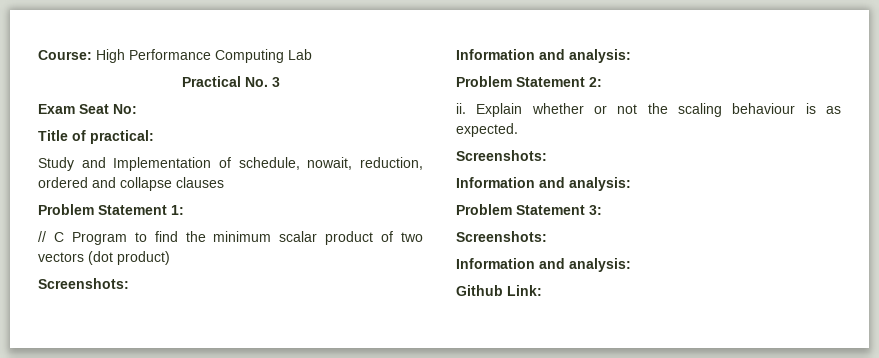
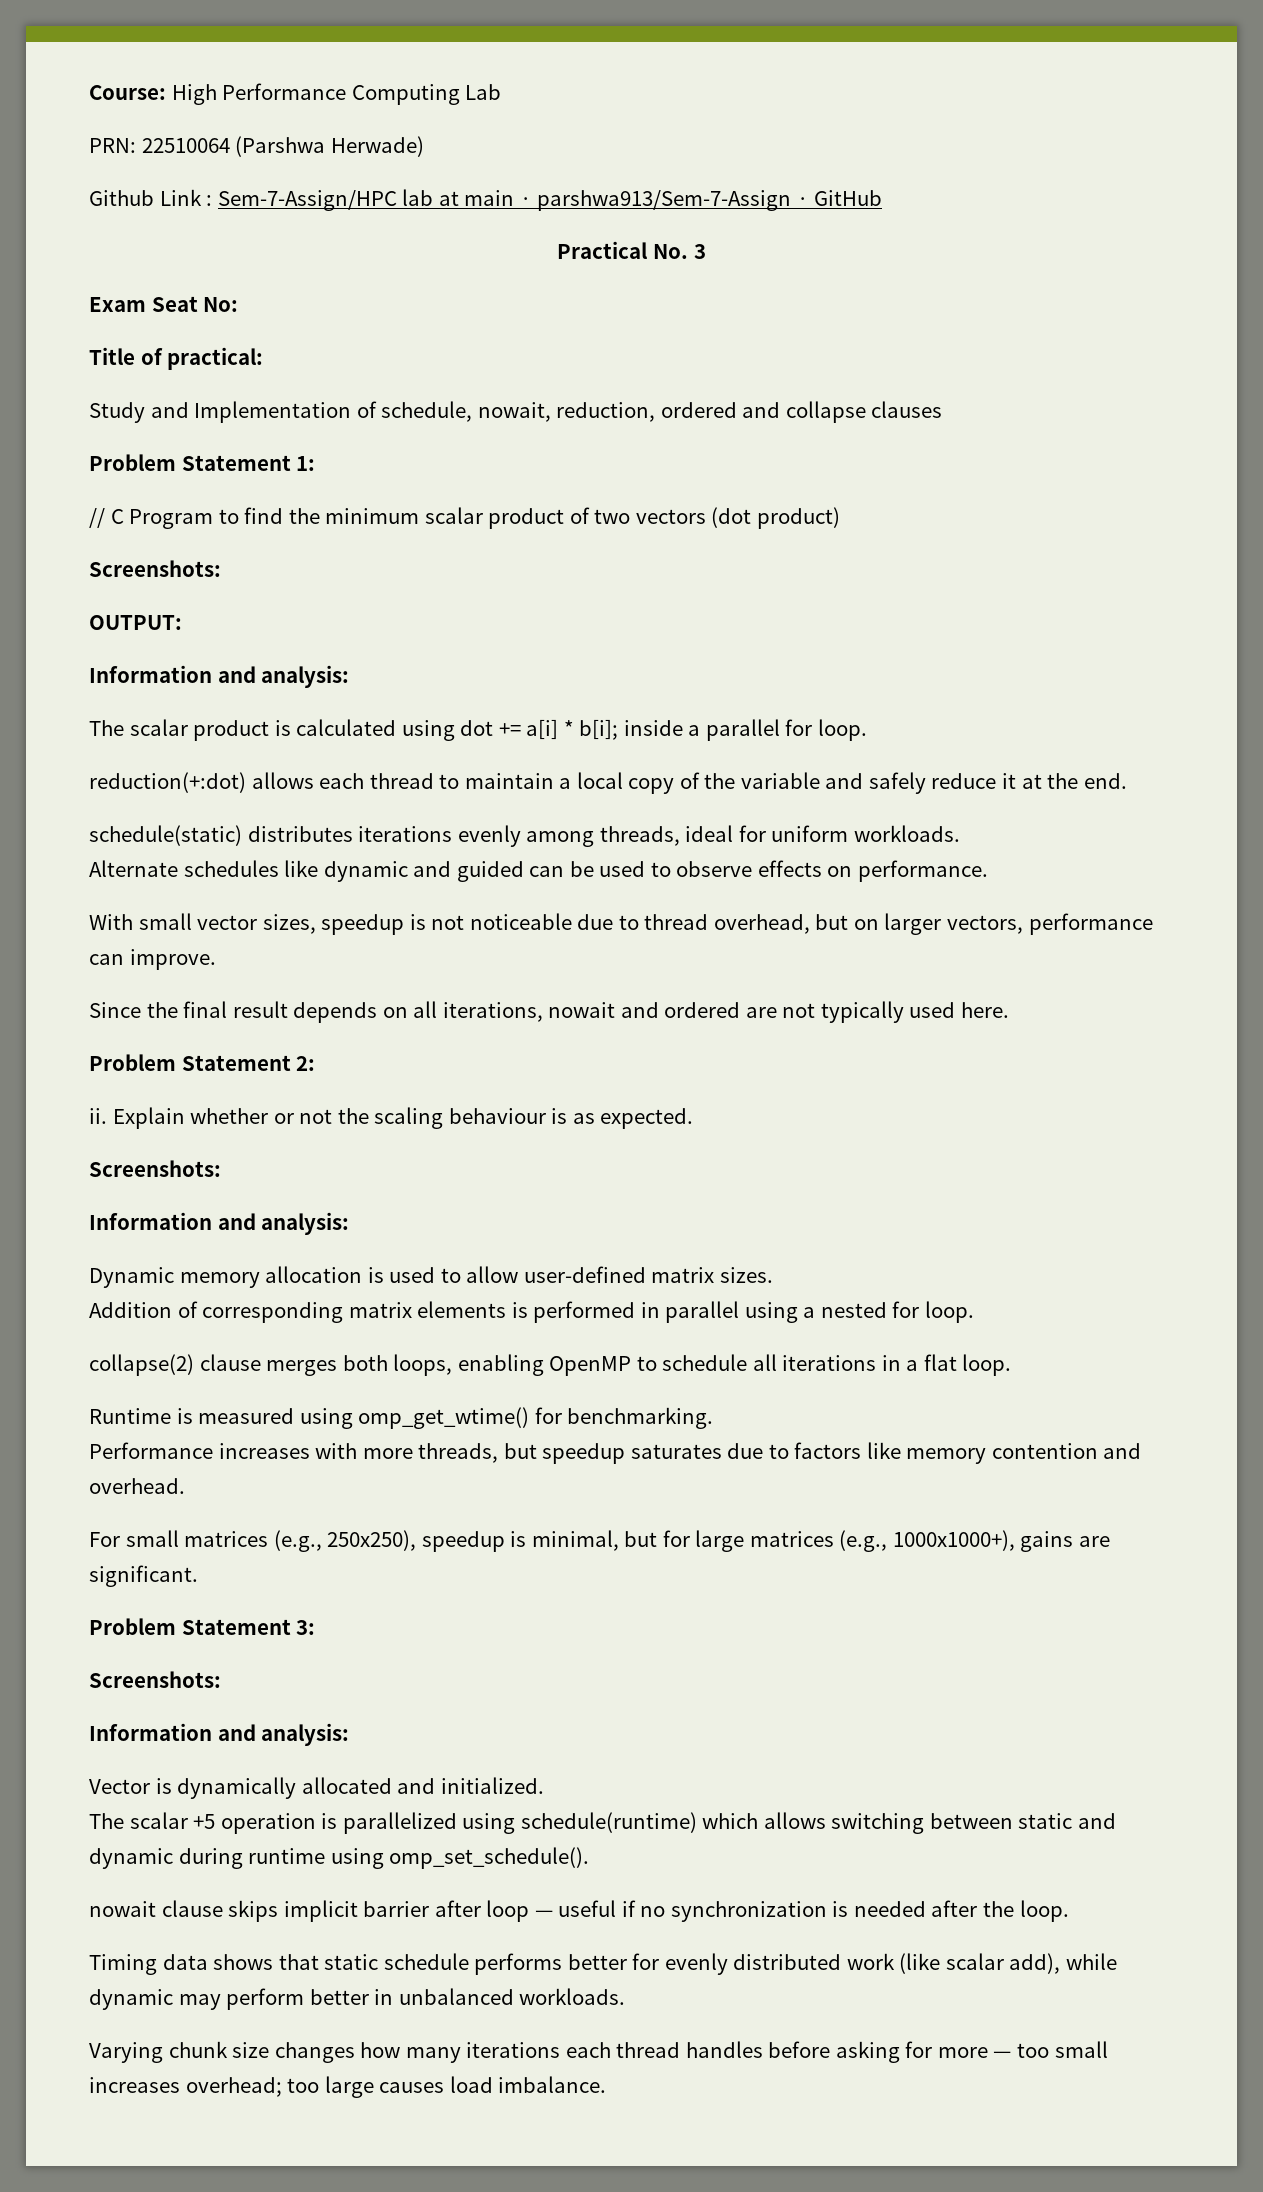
(312, 54) none -> [89,136,424,157] [89,189,883,211] // PRN: 22510064 (Parshwa Herwade) // Github Link : Sem-7-Assign/HPC lab at main · parshwa913/Sem-7-Assign · GitHub
[456,49,631,63] // Information and analysis: -> [89,615,182,630] [89,665,350,688] [89,719,868,741] [89,772,1127,794] [89,825,960,847] [89,860,988,882] [89,913,1153,935] [89,949,216,970] [89,1001,1010,1023] // OUTPUT: // Information and analysis: // The scalar product is calculated using dot += a[i] * b[i]; inside a parallel for loop. // reduction(+:dot) allows each thread to maintain a local copy of the variable and safely reduce it at the end. // schedule(static) distributes iterations evenly among threads, ideal for uniform workloads. // Alternate schedules like dynamic and guided can be used to observe effects on performance. // With small vector sizes, speedup is not noticeable due to thread overhead, but on larger vectors, performance can improve. // Since the final result depends on all iterations, nowait and ordered are not typically used here.
(631, 184) none -> [89,1266,773,1288] [89,1301,974,1323] [89,1354,1012,1376] [89,1407,714,1429] [89,1442,1142,1464] [89,1478,185,1494] [89,1530,1111,1552] [89,1565,198,1587] // Dynamic memory allocation is used to allow user-defined matrix sizes. // Addition of corresponding matrix elements is performed in parallel using a nested for loop. // collapse(2) clause merges both loops, enabling OpenMP to schedule all iterations in a flat loop. // Runtime is measured using omp_get_wtime() for benchmarking. // Performance increases with more threads, but speedup saturates due to factors like memory contention and overhead. // For small matrices (e.g., 250x250), speedup is minimal, but for large matrices (e.g., 1000x1000+), gains are significant.
[456,285,542,296] Github Link: -> [89,1777,544,1799] [89,1812,1116,1834] [89,1847,590,1869] [89,1900,1069,1922] [89,1953,1118,1975] [89,1988,626,2010] [89,2041,1108,2063] [89,2076,607,2098] Vector is dynamically allocated and initialized. // The scalar +5 operation is parallelized using schedule(runtime) which allows switching between static and dynamic during runtime using omp_set_schedule(). // nowait clause skips implicit barrier after loop — useful if no synchronization is needed after the loop. // Timing data shows that static schedule performs better for evenly distributed work (like scalar add), while dynamic may perform better in unbalanced workloads. // Varying chunk size changes how many iterations each thread handles before asking for more — too small increases overhead; too large causes load imbalance.

